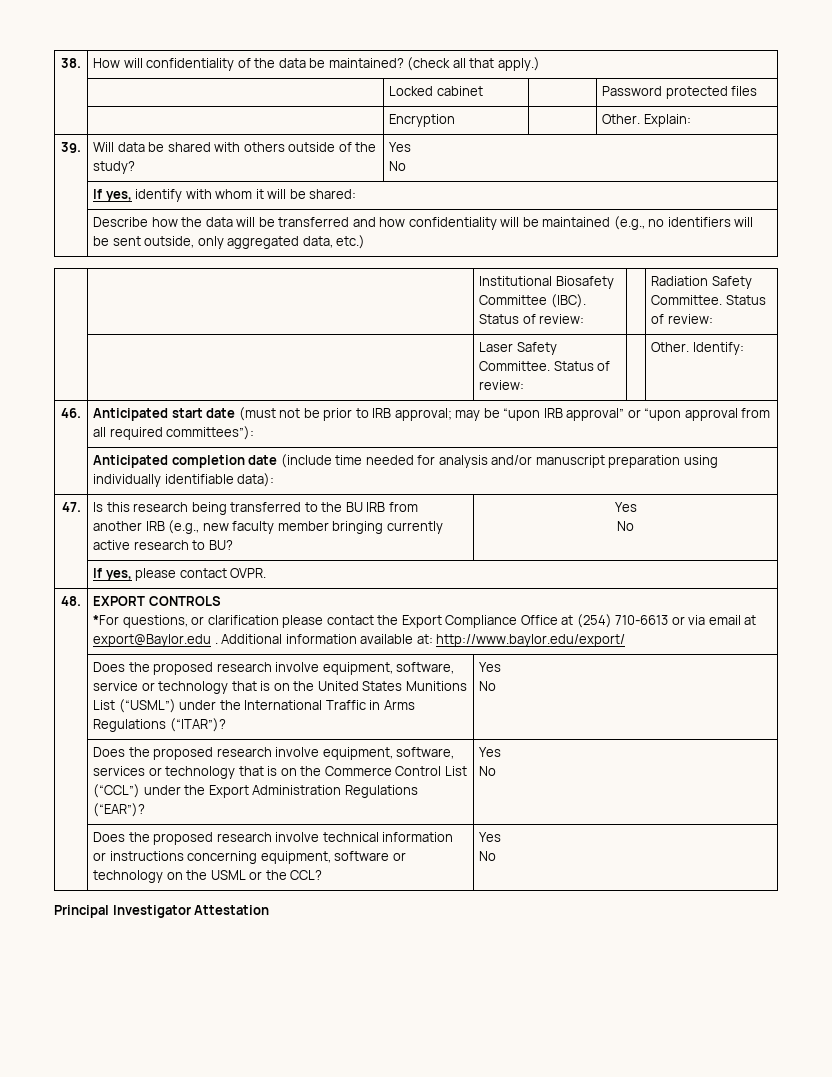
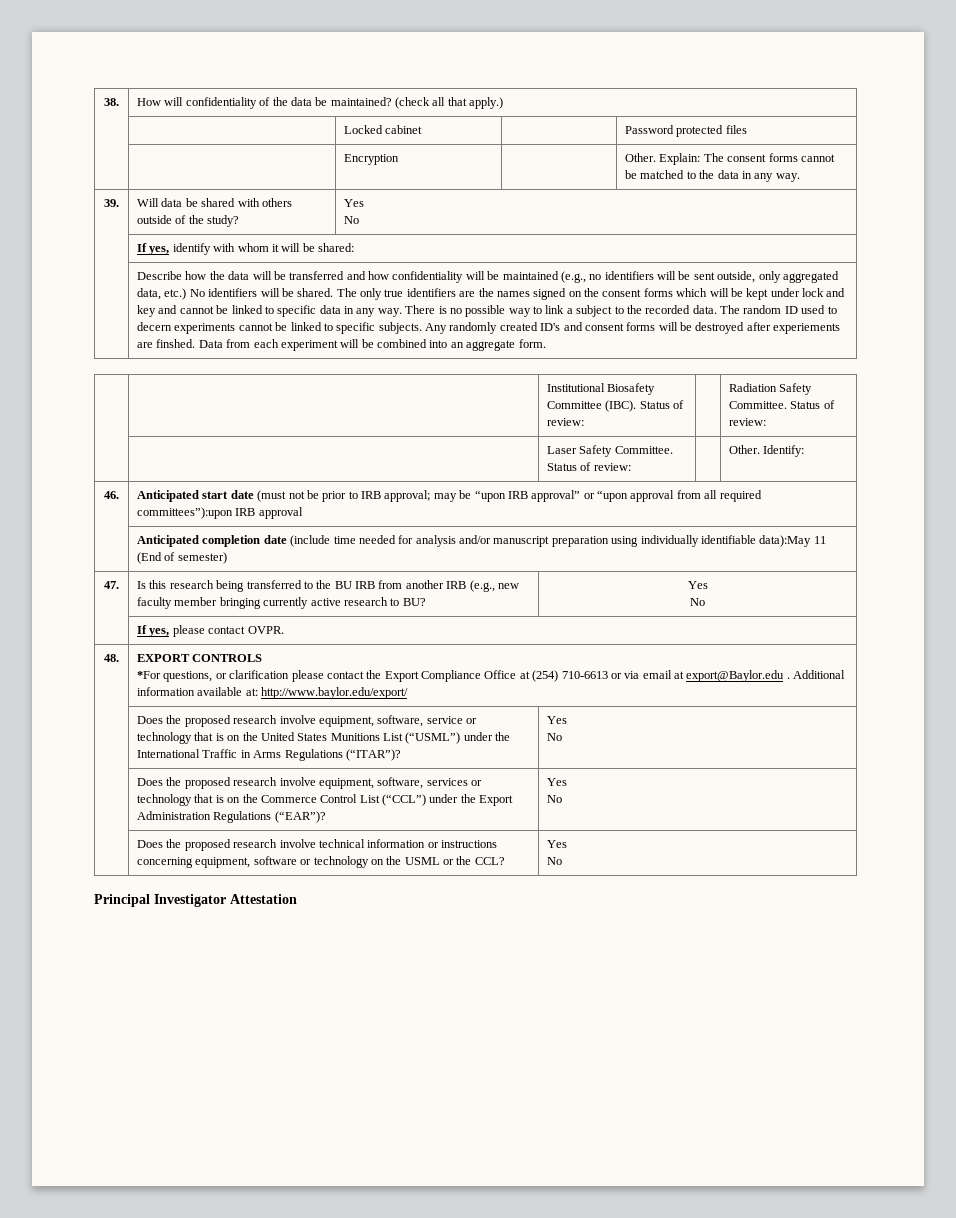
(691, 120) none -> [703,153,835,162] [625,170,800,182] The consent forms cannot be matched to the data in any way.
(366, 242) none -> [189,288,846,300] [137,305,837,317] [137,322,841,334] [137,339,546,351] No identifiers will be shared. The only true identifiers are the names signed on the consent forms which will be kept under lock and key and cannot be linked to specific data in any way. There is no possible way to link a subject to the recorded data. The random ID used to decern experiments cannot be linked to specific subjects. Any randomly created ID's and consent forms will be destroyed after experiements are finshed. Data from each experiment will be combined into an aggregate form.
[166,426,255,440] committees”): -> [137,507,303,519] committees”):upon IRB approval
[237,473,275,487] data): -> [759,535,826,547] [137,552,227,564] data):May 11 (End of semester)

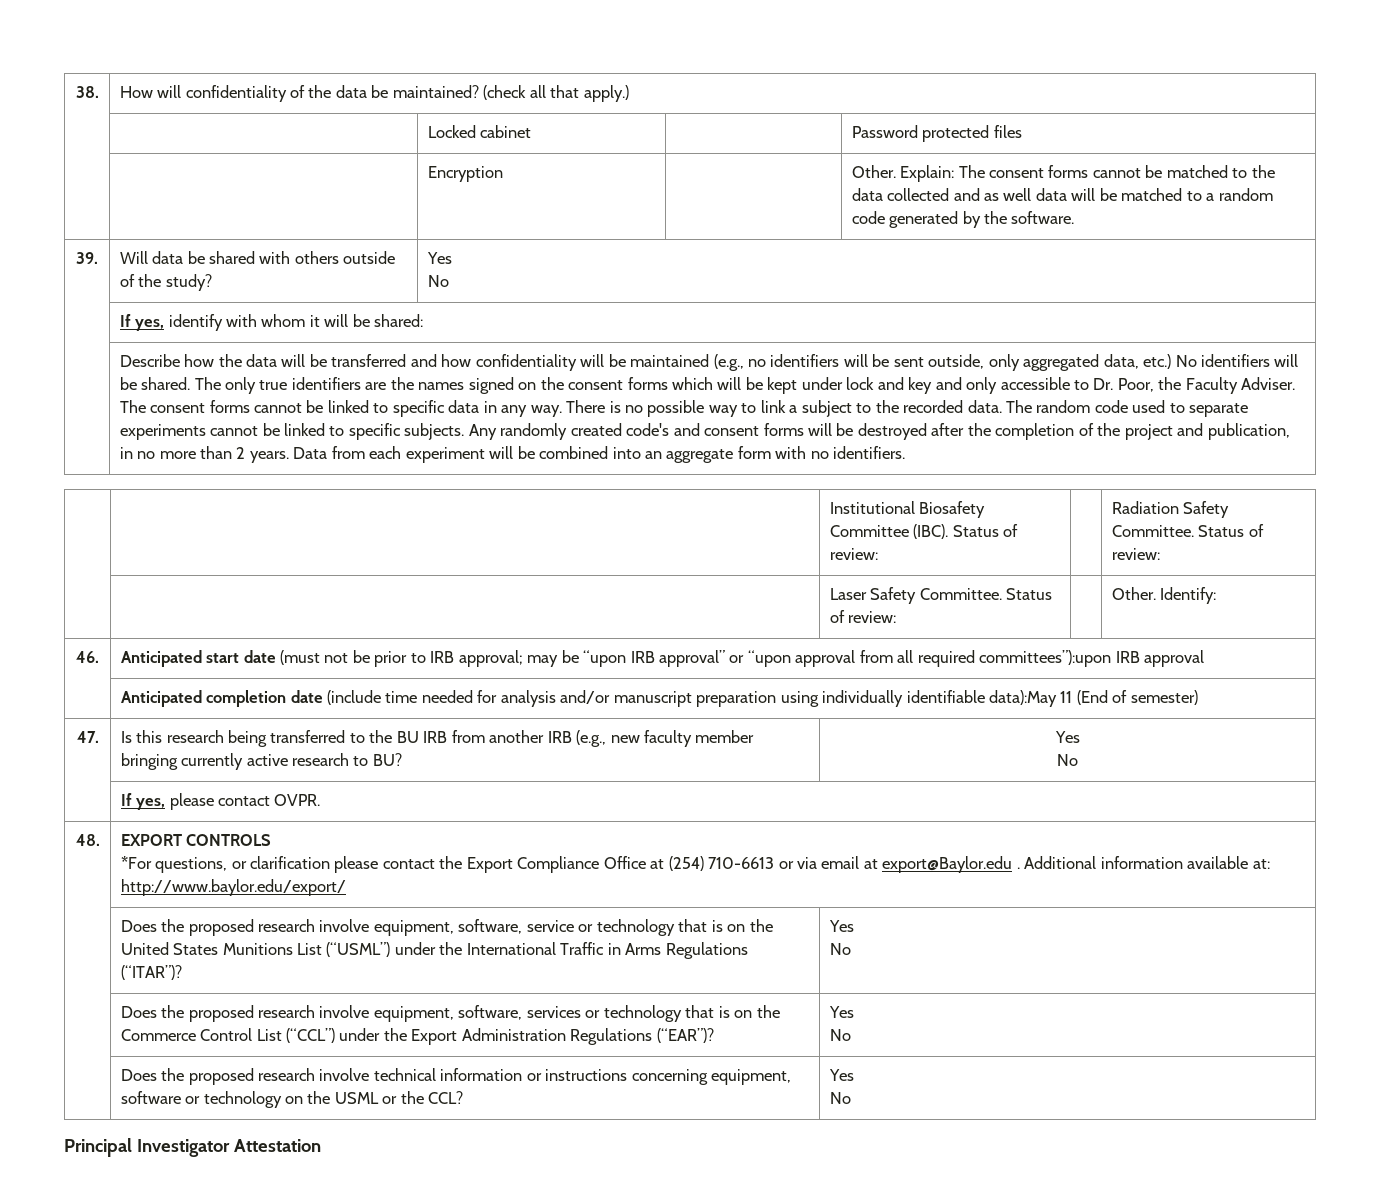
[741,171,800,182] in any way. -> [887,188,1273,201] [851,211,1075,228] collected and as well data will be matched to a random code generated by the software.
(178, 309) none -> [966,377,1296,394] [119,400,250,413] only accessible to Dr. Poor, the Faculty Adviser. The consent forms
[784,306,798,314] ID -> [1094,400,1128,413] code
[137,322,173,331] decern -> [1189,403,1249,417] separate
[540,323,561,331] ID's -> [626,423,670,436] code's
[773,323,841,334] [137,339,196,348] experiements are finshed. -> [967,423,1290,440] [119,446,289,463] the completion of the project and publication, in no more than 2 years.
[518,339,546,348] form. -> [737,446,906,459] form with no identifiers.

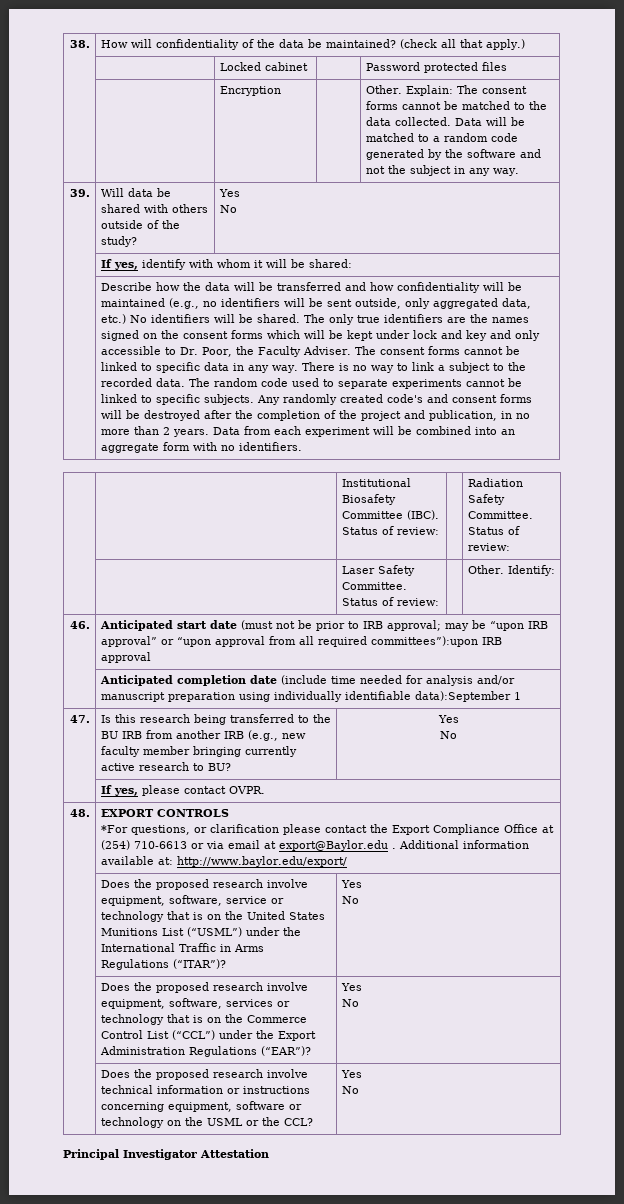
[887,188,1067,201] collected and as well data -> [394,117,482,126] collected. Data
[1011,211,1075,224] software. -> [466,149,541,158] [365,165,519,176] software and not the subject in any way.
[647,400,705,417] possible -> (367, 368) none
[989,690,1198,707] data):May 11 (End of semester) -> [414,691,521,702] data):September 1

